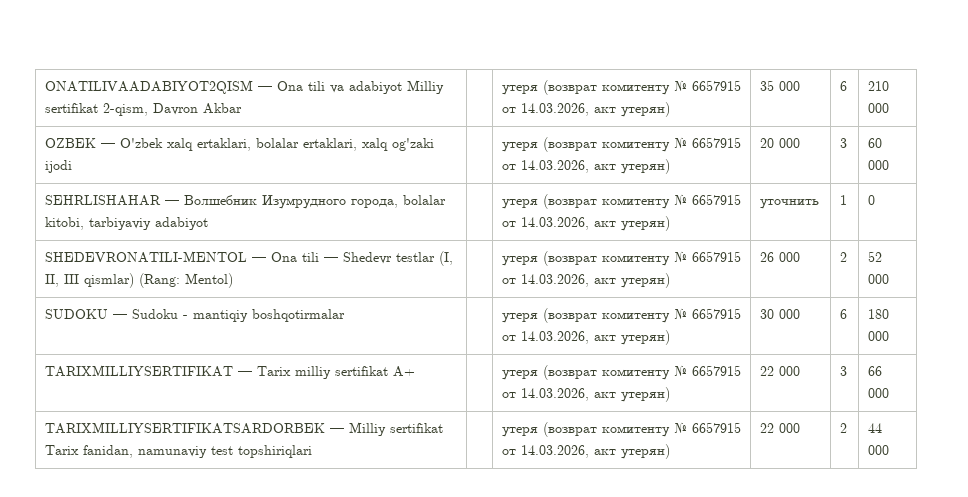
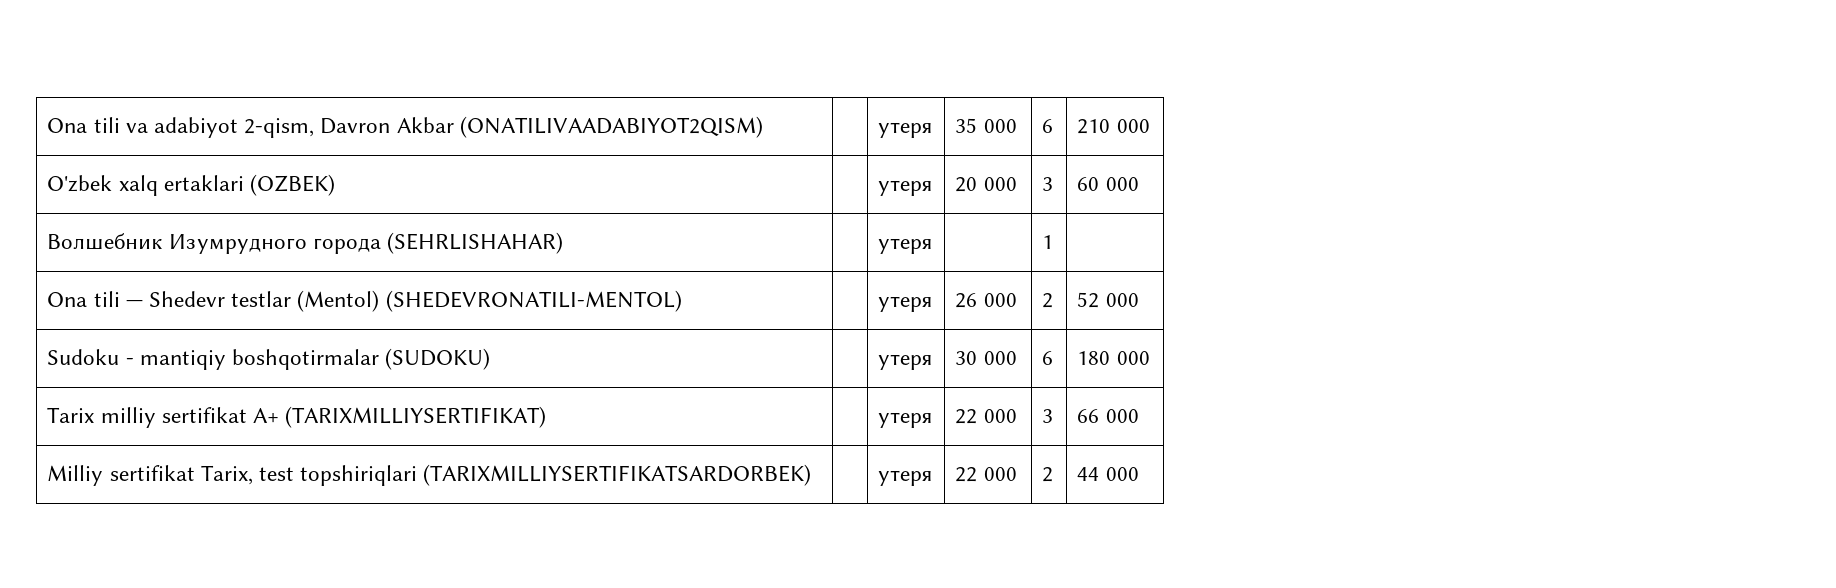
[44,80,272,94] ONATILIVAADABIYOT2QISM — -> (47, 125) none
[406,80,444,94] [44,103,98,113] Milliy sertifikat -> (238, 127) none
[501,80,741,95] [501,102,670,117] | | утеря (возврат комитенту № 6657915 от 14.03.2026, акт утерян) -> [459,116,763,138] [878,122,933,138] (ONATILIVAADABIYOT2QISM) | | утеря
[44,138,434,151] [44,160,72,173] [501,137,741,152] [501,159,670,174] OZBEK — O'zbek xalq ertaklari, bolalar ertaklari, xalq og'zaki ijodi | | утеря (возврат комитенту № 6657915 от 14.03.2026, акт утерян) -> [47,174,335,196] [878,180,933,196] O'zbek xalq ertaklari (OZBEK) | | утеря
[44,195,446,209] [44,217,208,230] [501,194,741,209] [501,216,670,231] [759,199,819,209] [839,195,847,205] [867,195,875,205] [44,251,266,263] SEHRLISHAHAR — Волшебник Изумрудного города, bolalar kitobi, tarbiyaviy adabiyot | | утеря (возврат комитенту № 6657915 от 14.03.2026, акт утерян) | уточнить | 1 | 0 // SHEDEVRONATILI-MENTOL — -> [47,232,563,254] [878,238,933,254] [1042,235,1054,249] Волшебник Изумрудного города (SEHRLISHAHAR) | | утеря | | 1 | //
[438,251,453,266] [44,273,233,288] [501,251,741,266] [501,273,670,288] (I, II, III qismlar) (Rang: Mentol) | | утеря (возврат комитенту № 6657915 от 14.03.2026, акт утерян) -> [297,290,682,312] [878,296,933,312] (Mentol) (SHEDEVRONATILI-MENTOL) | | утеря
[44,309,127,319] SUDOKU — -> (1139, 300) none
[501,308,741,323] [501,330,670,345] | | утеря (возврат комитенту № 6657915 от 14.03.2026, акт утерян) -> [385,348,491,370] [878,354,933,370] (SUDOKU) | | утеря
[44,365,252,377] TARIXMILLIYSERTIFIKAT — -> (1150, 358) none
[501,365,741,380] [501,387,670,402] | | утеря (возврат комитенту № 6657915 от 14.03.2026, акт утерян) -> [285,406,547,428] [878,412,933,428] (TARIXMILLIYSERTIFIKAT) | | утеря
[44,422,443,436] [44,445,207,458] TARIXMILLIYSERTIFIKATSARDORBEK — Milliy sertifikat Tarix fanidan, namunaviy -> [47,465,253,486] Milliy sertifikat Tarix,
[501,422,741,437] [501,444,670,459] | | утеря (возврат комитенту № 6657915 от 14.03.2026, акт утерян) -> [423,464,812,486] [878,470,933,486] (TARIXMILLIYSERTIFIKATSARDORBEK) | | утеря

